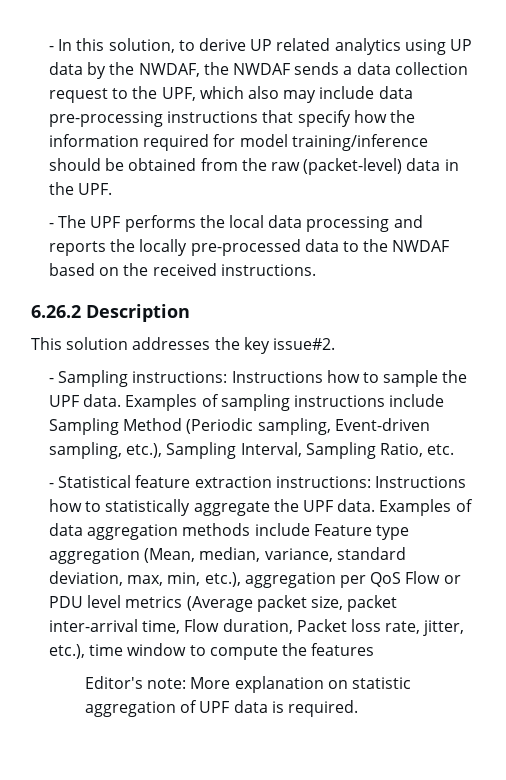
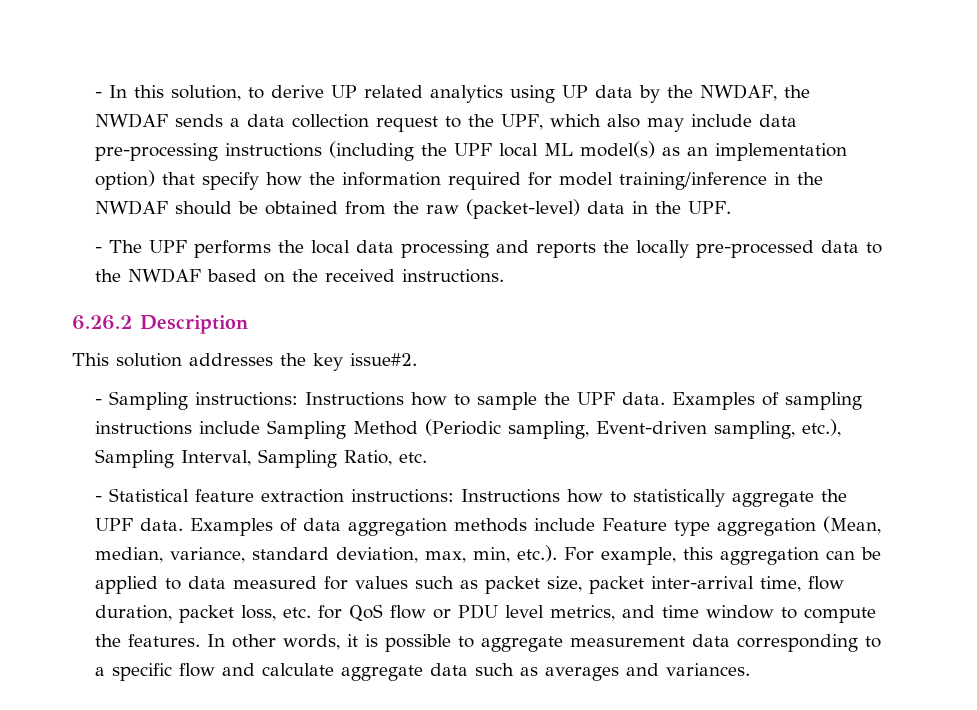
(259, 117) none -> [328,141,847,161] [94,170,155,190] (including the UPF local ML model(s) as an implementation option)
(428, 142) none -> [773,172,823,185] [94,200,168,215] in the NWDAF
[204,571,461,588] [49,595,253,612] etc.), aggregation per QoS Flow or PDU level metrics (Average -> [516,545,881,565] [94,576,478,594] etc.). For example, this aggregation can be applied to data measured for values such as
[184,619,465,636] [49,644,86,659] Flow duration, Packet loss rate, jitter, etc.), -> [807,576,844,590] [94,604,655,623] flow duration, packet loss, etc. for QoS flow or PDU level metrics, and
[311,643,375,656] [85,676,412,693] [85,700,359,717] features // Editor's note: More explanation on statistic aggregation of UPF data is required. -> [127,634,881,652] [94,663,750,681] features. In other words, it is possible to aggregate measurement data corresponding to a specific flow and calculate aggregate data such as averages and variances.

